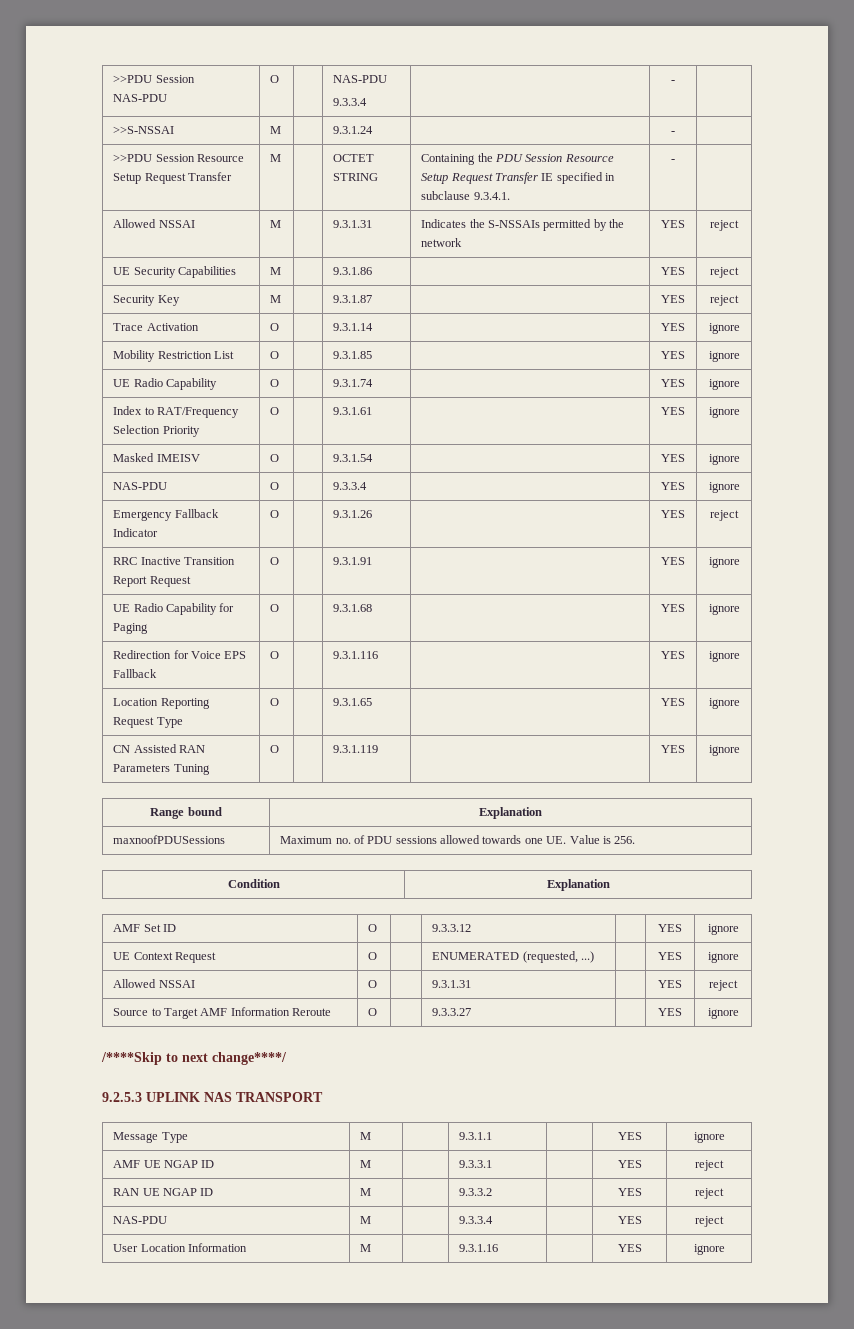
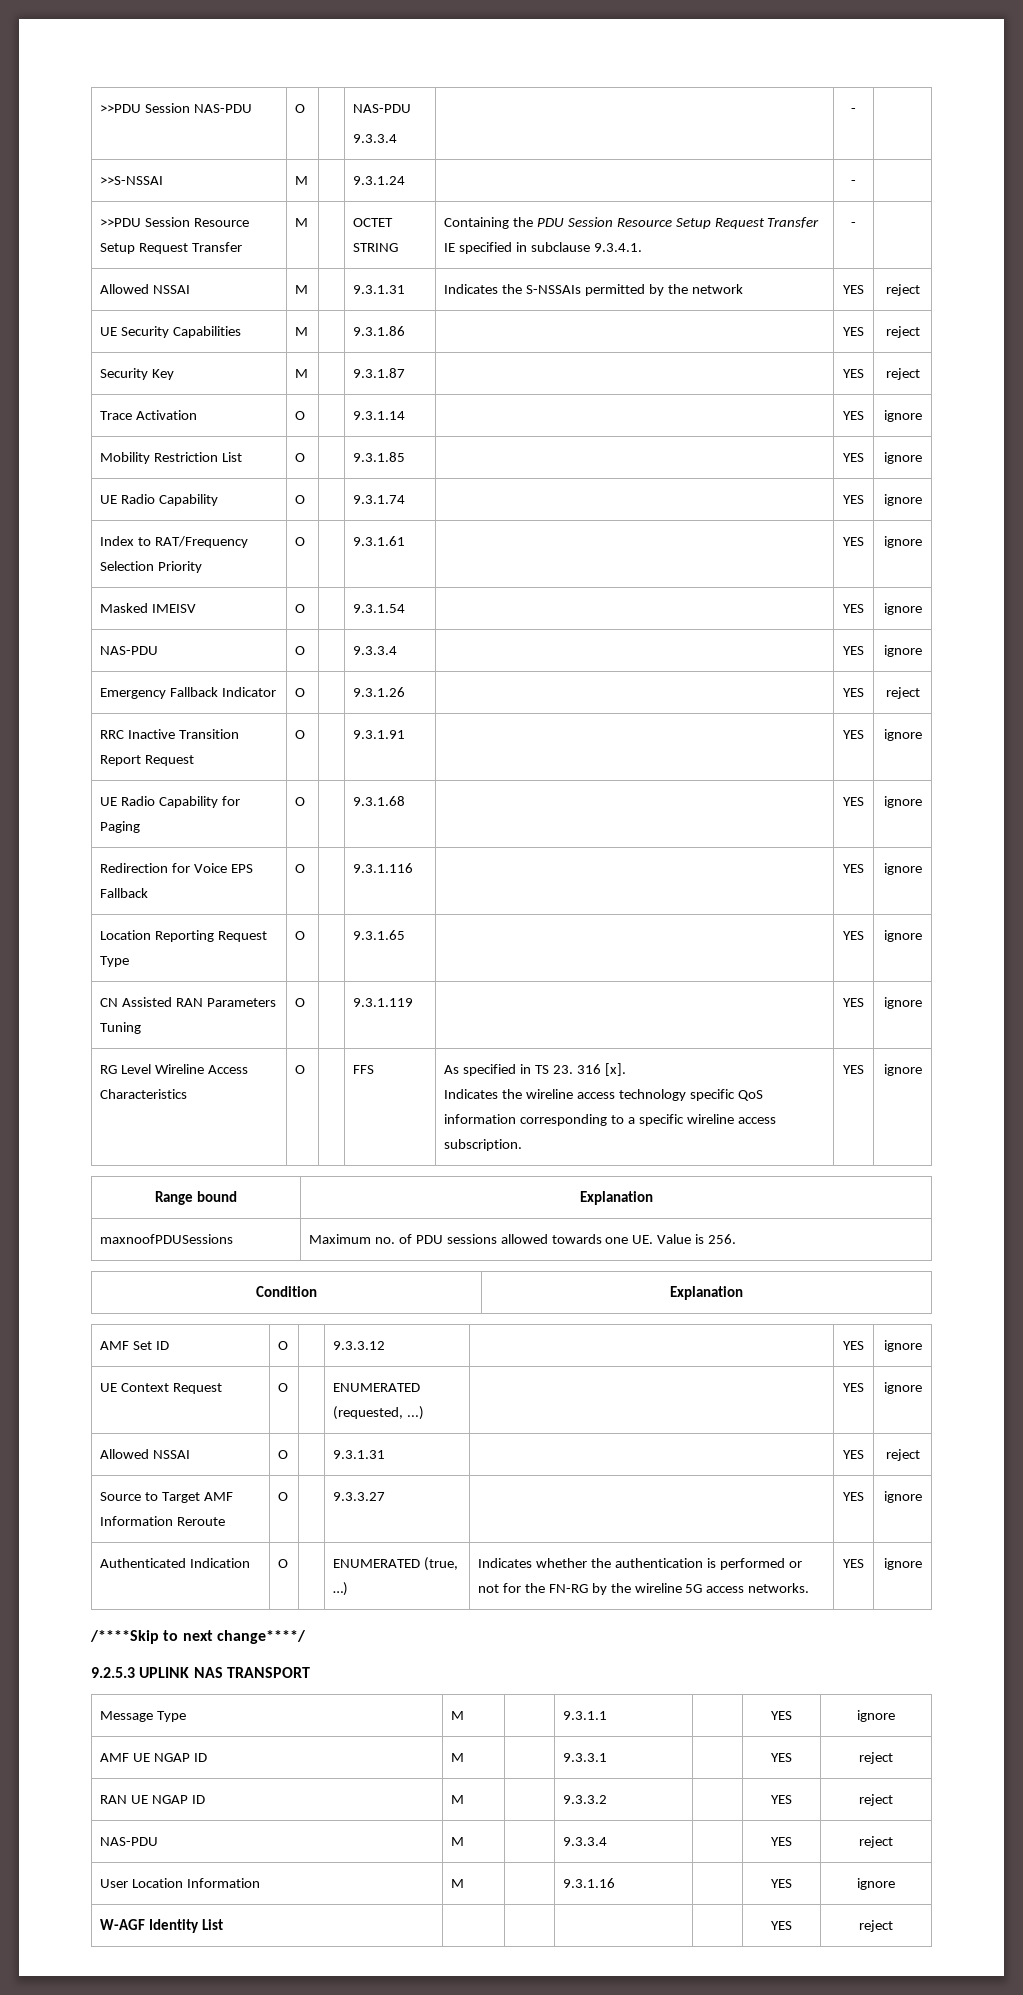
(740, 750) none -> [100,1064,248,1074] [100,1089,188,1099] [295,1065,306,1074] [353,1065,375,1074] [444,1063,626,1076] [444,1089,763,1101] [444,1114,776,1126] [444,1139,523,1151] [843,1065,864,1074] [883,1064,922,1076] // RG Level Wireline Access Characteristics | O | | FFS | As specified in TS 23. 316 [x]. // Indicates the wireline access technology specific QoS information corresponding to a specific wireline access subscription. | YES | ignore
(739, 1013) none -> [100,1558,250,1568] [278,1559,289,1568] [333,1557,458,1571] [333,1582,349,1596] [478,1558,802,1570] [478,1583,810,1595] [843,1559,864,1568] [883,1558,922,1570] // Authenticated Indication | O | | ENUMERATED (true, …) | Indicates whether the authentication is performed or not for the FN-RG by the wireline 5G access networks. | YES | ignore
(725, 1249) none -> [100,1919,223,1933] [771,1921,792,1930] [859,1920,893,1932] // W-AGF Identity List | | | | | YES | reject

